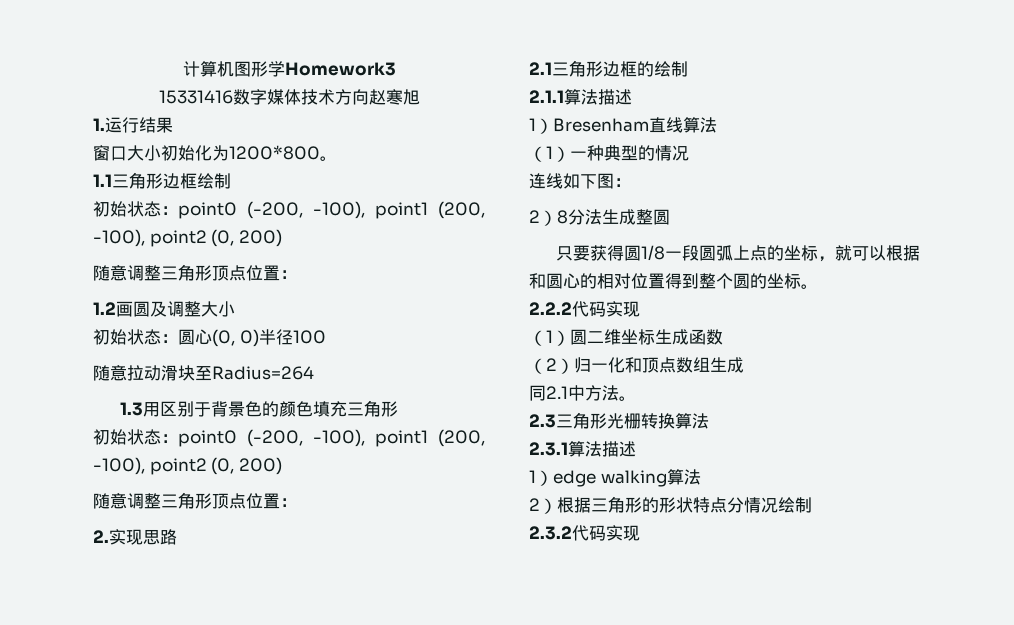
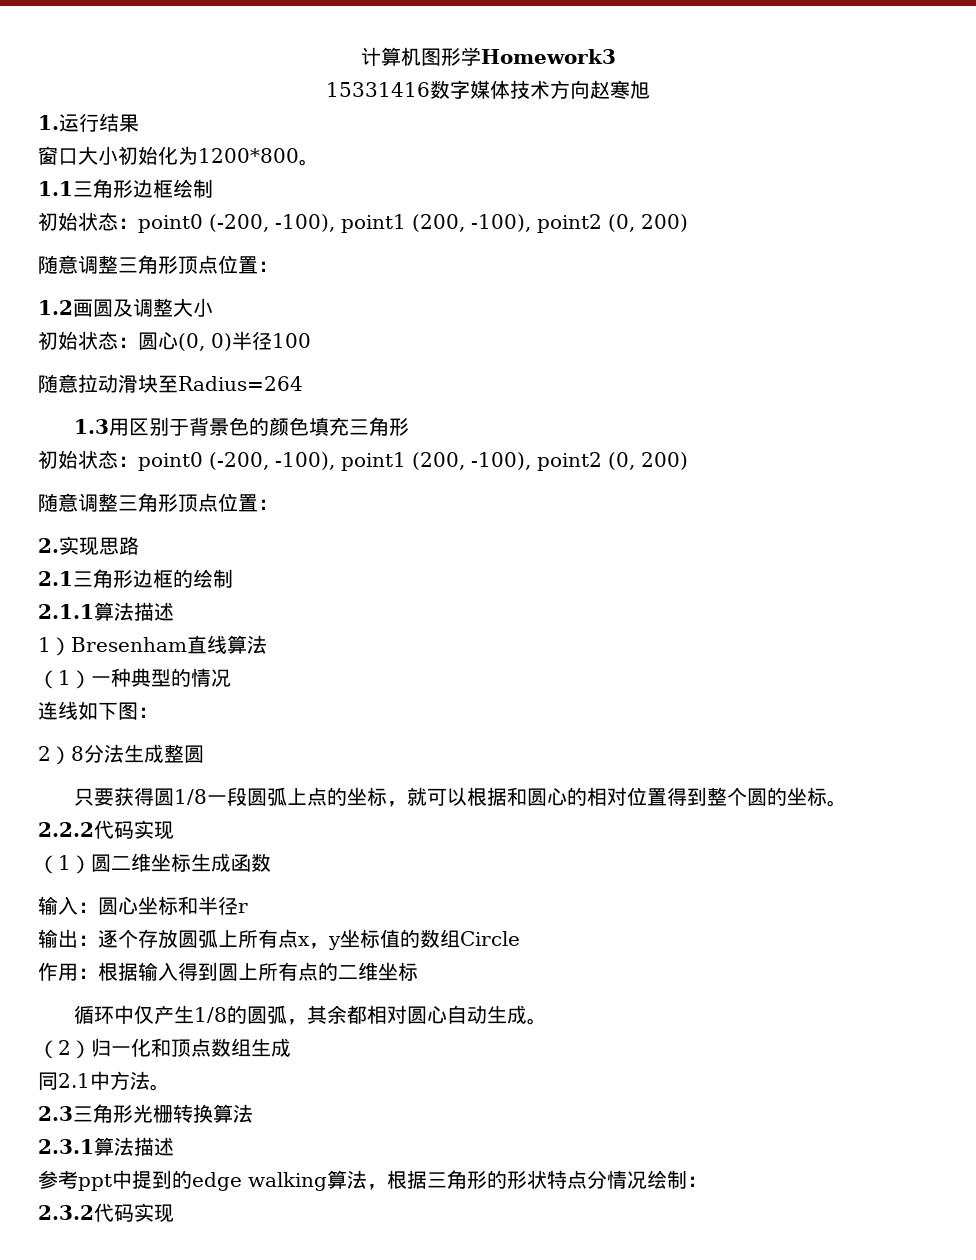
(723, 337) none -> [38,896,248,915] [38,929,520,950] [38,962,418,981] [74,1005,548,1025] // 输入：圆心坐标和半径r // 输出：逐个存放圆弧上所有点x，y坐标值的数组Circle // 作用：根据输入得到圆上所有点的二维坐标 // 循环中仅产生1/8的圆弧，其余都相对圆心自动生成。
[529,470,553,486] 1） -> [38,1170,192,1191] 参考ppt中提到的
[529,498,557,514] // 2） -> [367,1184,387,1190] ，
(812, 505) none -> [687,1176,707,1187] ：

